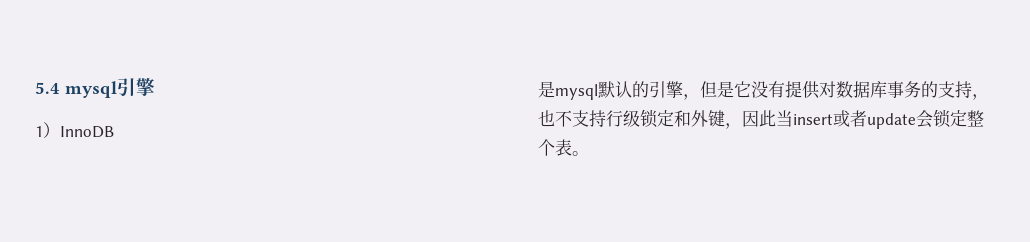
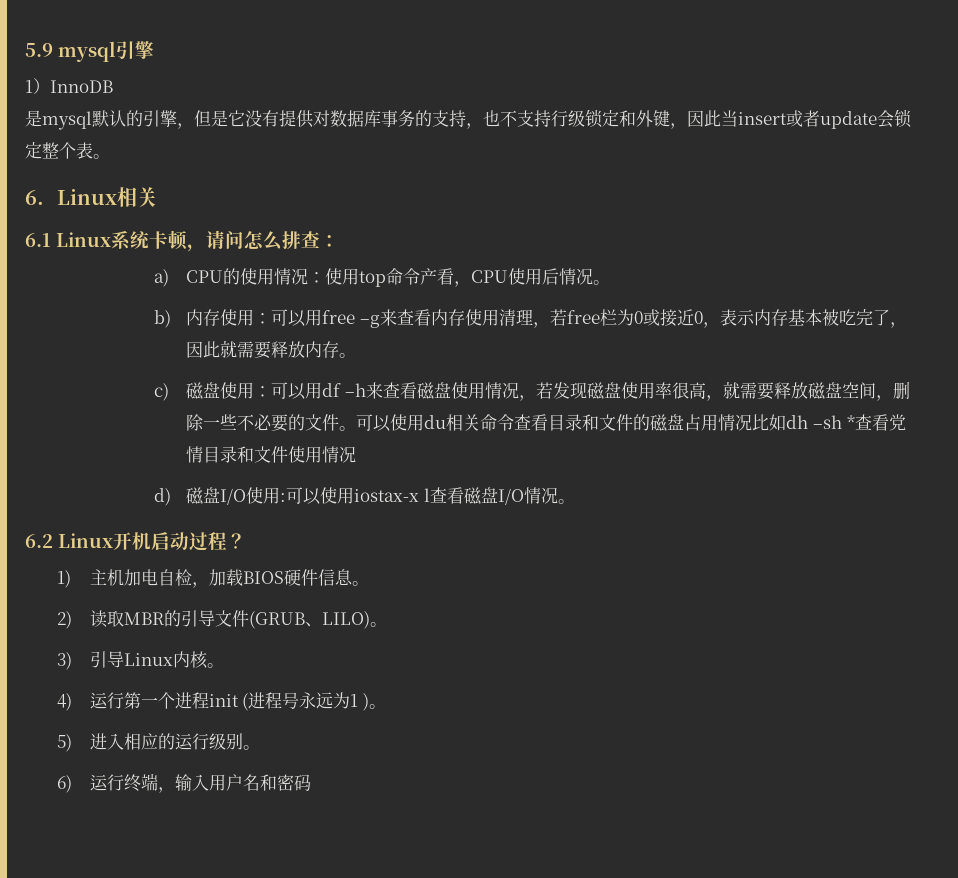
[35,82,60,94] 5.4 -> [25,43,53,57] 5.9
(589, 153) none -> [25,187,158,207] [25,230,339,252] [154,268,611,287] [154,309,908,328] [186,340,357,359] [154,381,911,401] [186,414,906,432] [186,446,357,463] [154,487,576,506] [25,532,246,551] [57,569,369,588] [57,610,387,629] [57,651,224,670] [57,692,386,711] [57,733,260,752] [57,773,311,793] // 6. Linux相关 // 6.1 Linux系统卡顿，请问怎么排查： // a) CPU的使用情况：使用top命令产看，CPU使用后情况。 // b)内存使用：可以用free –g来查看内存使用清理，若free栏为0或接近0，表示内存基本被吃完了，因此就需要释放内存。 // c)磁盘使用：可以用df –h来查看磁盘使用情况，若发现磁盘使用率很高，就需要释放磁盘空间，删除一些不必要的文件。可以使用du相关命令查看目录和文件的磁盘占用情况比如dh –sh *查看党情目录和文件使用情况 // d)磁盘I/O使用:可以使用iostax-x l查看磁盘I/O情况。 // 6.2 Linux开机启动过程？ // 1)主机加电自检，加载BIOS硬件信息。 // 2)读取MBR的引导文件(GRUB、LILO)。 // 3)引导Linux内核。 // 4)运行第一个进程init (进程号永远为1 )。 // 5)进入相应的运行级别。 // 6)运行终端，输入用户名和密码

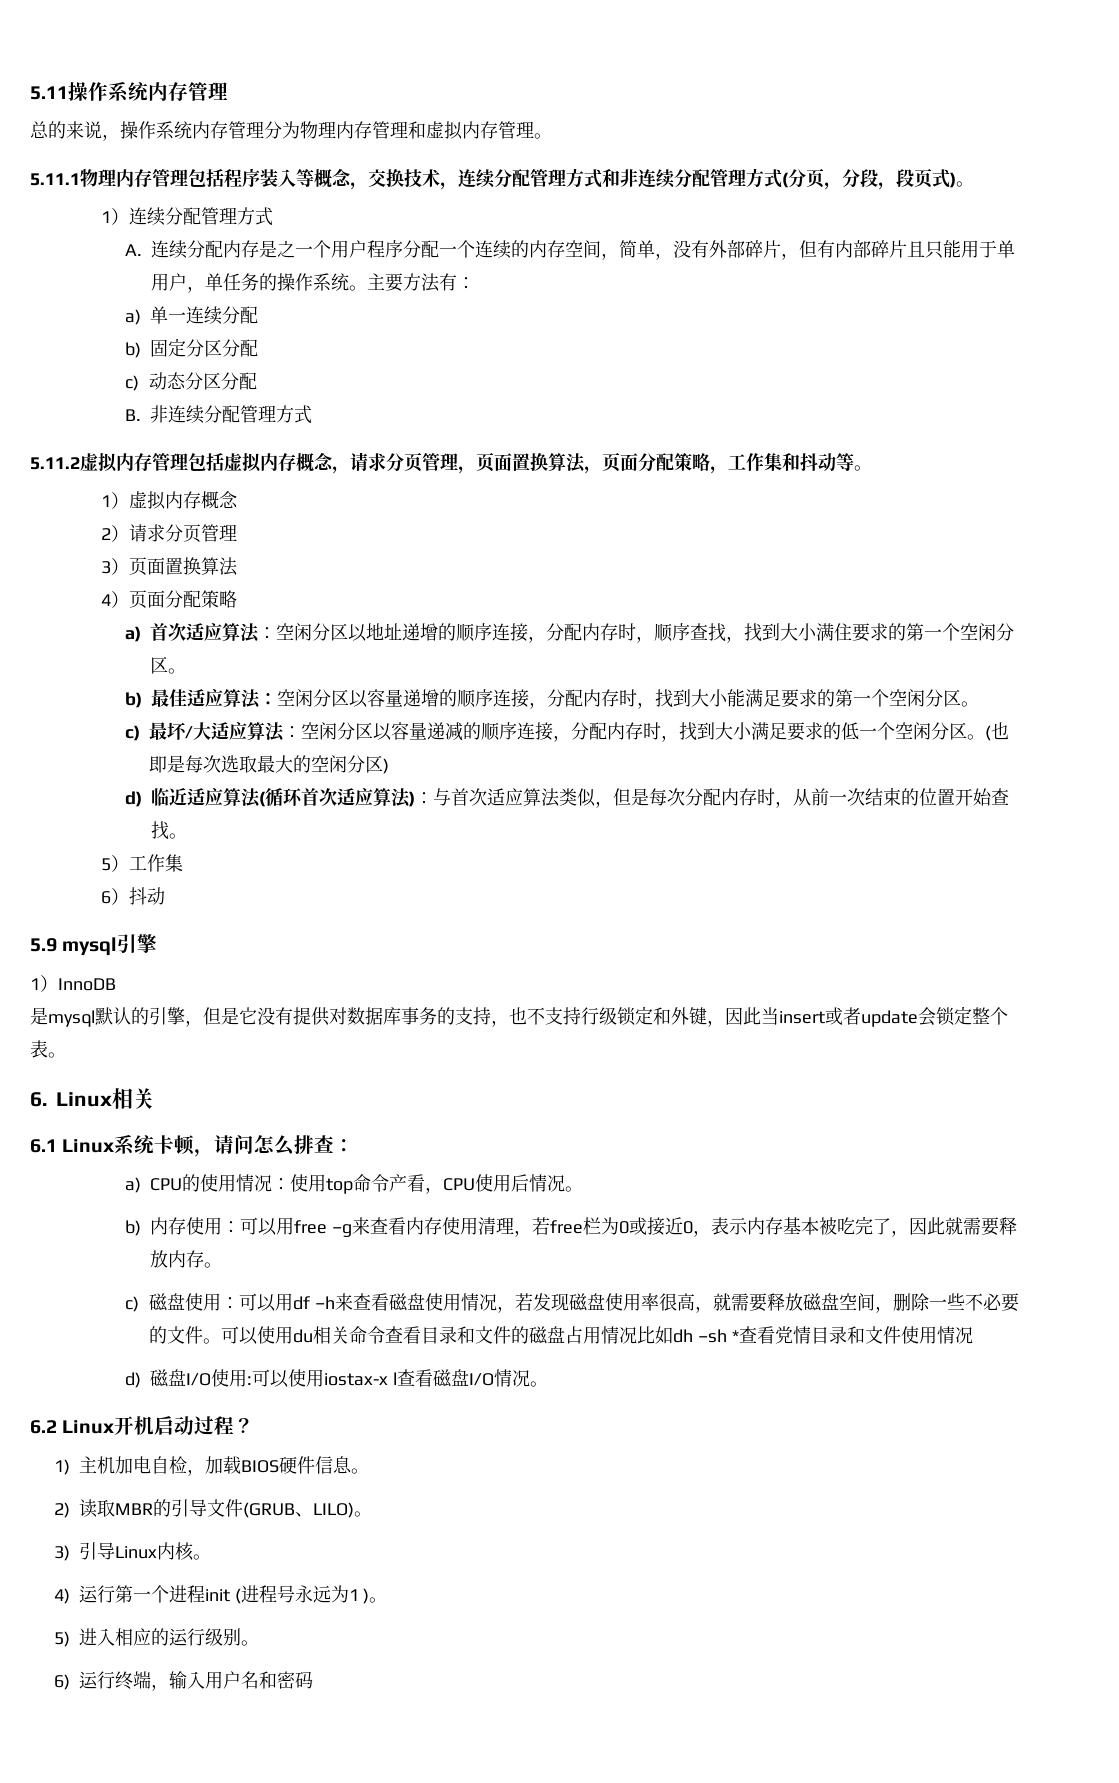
(25, 50) none -> [30,81,228,102] [30,121,552,141] [30,168,974,190] [101,207,274,226] [125,240,1016,260] [151,273,476,293] [125,306,259,325] [125,338,259,358] [125,372,257,391] [125,405,313,424] [30,452,872,474] [101,491,239,510] [101,524,238,543] [101,557,239,576] [101,590,238,609] [125,623,1015,643] [150,656,187,674] [125,689,980,709] [125,722,1010,742] [149,755,390,774] [125,788,1010,808] [151,821,188,840] [101,854,184,872] [101,887,166,905] 5.11操作系统内存管理 // 总的来说，操作系统内存管理分为物理内存管理和虚拟内存管理。 // 5.11.1物理内存管理包括程序装入等概念，交换技术，连续分配管理方式和非连续分配管理方式(分页，分段，段页式)。 // 1）连续分配管理方式 // A.连续分配内存是之一个用户程序分配一个连续的内存空间，简单，没有外部碎片，但有内部碎片且只能用于单用户，单任务的操作系统。主要方法有： // a)单一连续分配 // b)固定分区分配 // c)动态分区分配 // B.非连续分配管理方式 // 5.11.2虚拟内存管理包括虚拟内存概念，请求分页管理，页面置换算法，页面分配策略，工作集和抖动等。 // 1）虚拟内存概念 // 2）请求分页管理 // 3）页面置换算法 // 4）页面分配策略 // a)首次适应算法：空闲分区以地址递增的顺序连接，分配内存时，顺序查找，找到大小满住要求的第一个空闲分区。 // b)最佳适应算法：空闲分区以容量递增的顺序连接，分配内存时，找到大小能满足要求的第一个空闲分区。 // c)最坏/大适应算法：空闲分区以容量递减的顺序连接，分配内存时，找到大小满足要求的低一个空闲分区。(也即是每次选取最大的空闲分区) // d)临近适应算法(循环首次适应算法)：与首次适应算法类似，但是每次分配内存时，从前一次结束的位置开始查找。 // 5）工作集 // 6）抖动 //

